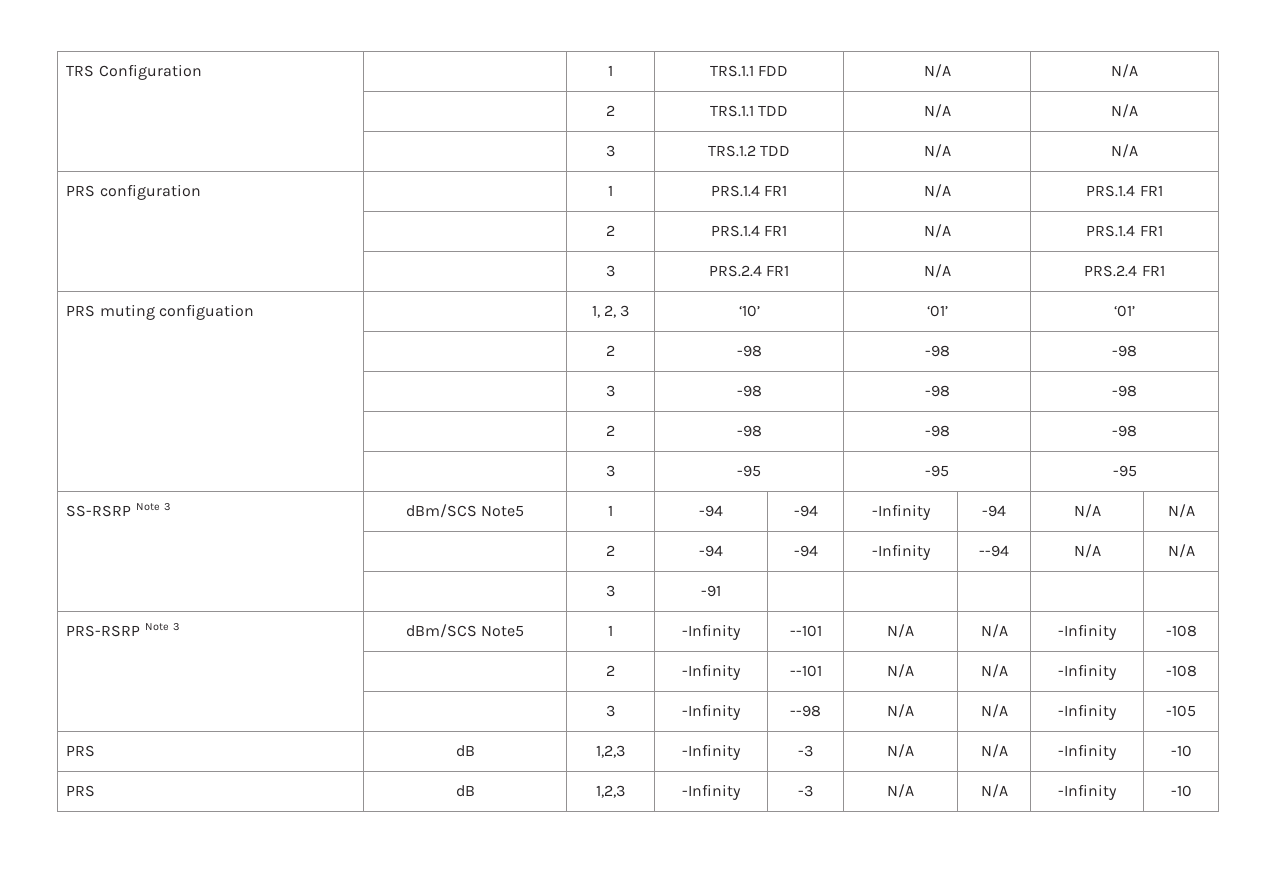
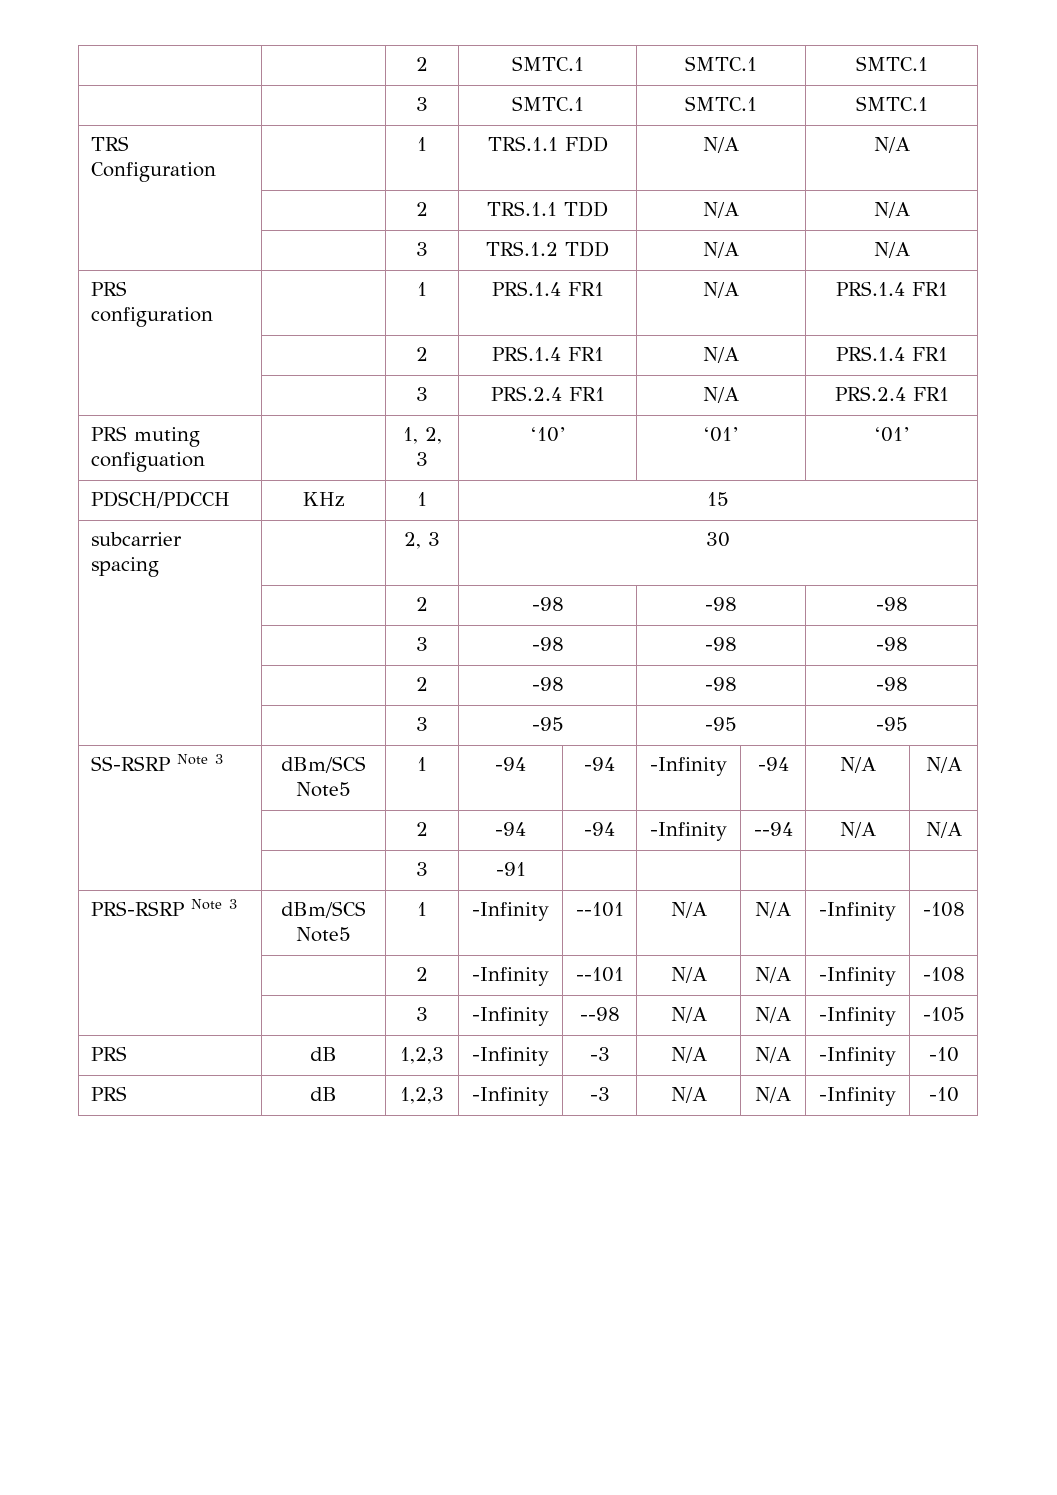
(66, 71) none -> [416,57,428,71] [511,56,584,71] [685,56,757,71] [855,56,928,71] [416,97,428,111] [511,96,584,111] [685,96,757,111] [855,96,928,111] | | 2 | SMTC.1 | SMTC.1 | SMTC.1 // | | 3 | SMTC.1 | SMTC.1 | SMTC.1 //
(1135, 311) none -> [90,491,230,508] [303,492,344,507] [417,492,427,506] [707,492,729,506] [90,532,182,546] [90,557,159,577] [404,532,440,549] [706,532,730,547] // PDSCH/PDCCH | KHz | 1 | 15 // subcarrier spacing | | 2, 3 | 30

